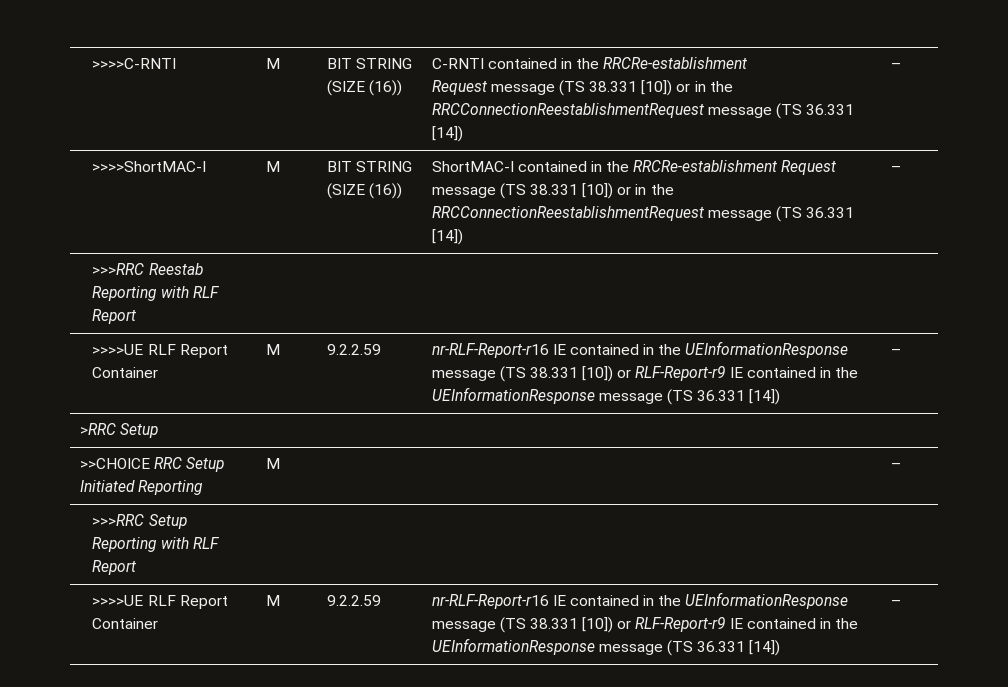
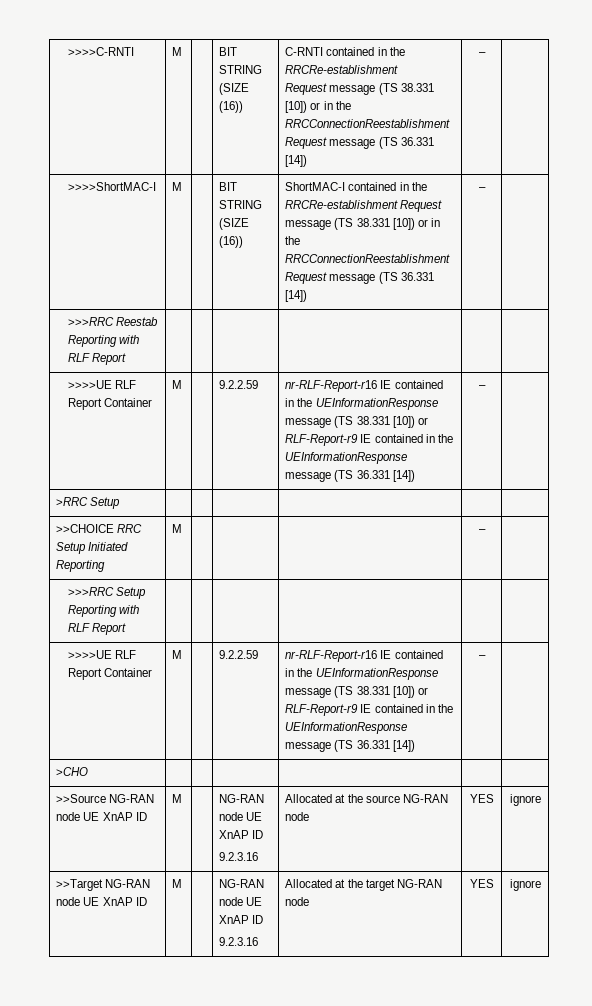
(901, 603) none -> [56,767,89,776] [56,794,155,803] [56,812,147,821] [172,794,183,803] [219,794,265,803] [219,812,263,821] [219,830,264,839] [219,852,259,861] [285,794,448,803] [285,812,310,821] [469,794,494,803] [509,794,541,806] [56,879,151,891] [56,897,147,906] [172,879,183,888] [219,879,265,888] [219,897,263,906] [219,915,264,924] [219,937,259,946] [285,879,442,891] [285,897,310,906] [469,879,494,888] [509,879,541,891] // >CHO | | | | | | // >>Source NG-RAN node UE XnAP ID | M | | NG-RAN node UE XnAP ID // 9.2.3.16 | Allocated at the source NG-RAN node | YES | ignore // >>Target NG-RAN node UE XnAP ID | M | | NG-RAN node UE XnAP ID // 9.2.3.16 | Allocated at the target NG-RAN node | YES | ignore

